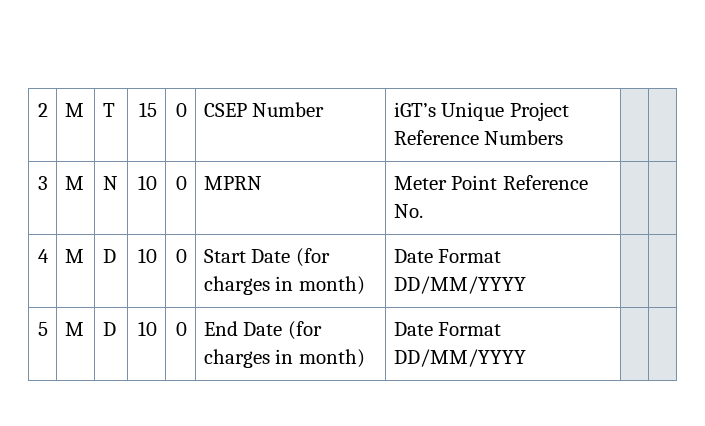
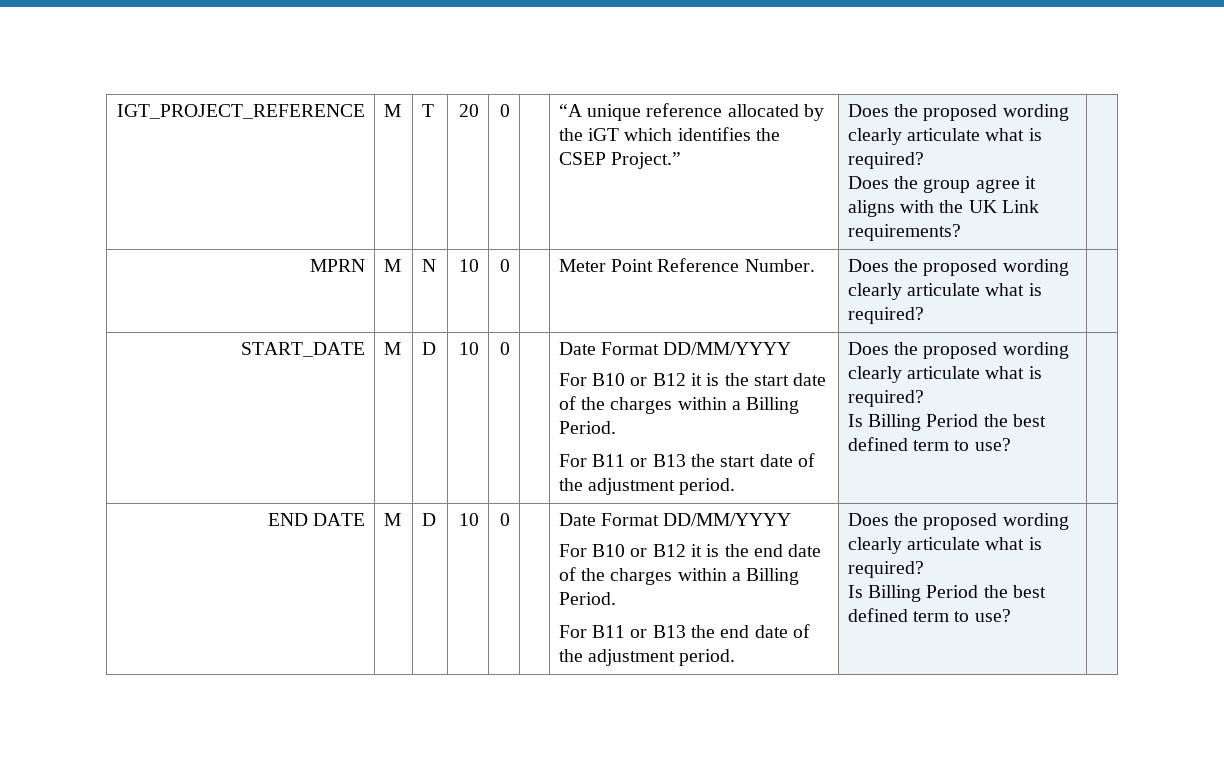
[38,103,49,117] 2 -> [117,104,366,119] IGT_PROJECT_REFERENCE
[139,102,158,117] [176,103,188,117] [203,102,325,117] [393,102,569,121] [393,130,564,145] [38,176,49,190] 15 | 0 | CSEP Number | iGT’s Unique Project Reference Numbers | | // 3 -> [459,104,480,117] [500,104,511,117] [558,103,824,121] [558,127,780,141] [558,152,682,169] [847,104,1069,121] [847,128,1042,145] [847,152,924,169] [847,176,1036,193] [847,200,1039,217] [847,224,961,241] [310,259,366,272] 20 | 0 | | “A unique reference allocated by the iGT which identifies the CSEP Project.” | Does the proposed wording clearly articulate what is required? // Does the group agree it aligns with the UK Link requirements? | // MPRN
[203,176,262,190] MPRN -> (511, 265) none
[393,204,423,218] [38,249,50,263] [64,249,84,263] [102,249,116,263] [138,248,158,263] [176,249,188,263] [203,248,330,267] [203,276,365,295] [393,249,502,263] [393,276,526,294] [38,322,49,336] [64,322,84,336] [102,322,116,336] [138,321,158,336] [176,322,188,336] [203,321,322,340] [203,349,365,368] [393,322,502,336] [393,349,526,367] No. | | // 4 | M | D | 10 | 0 | Start Date (for charges in month) | Date Format DD/MM/YYYY | | // 5 | M | D | 10 | 0 | End Date (for charges in month) | Date Format DD/MM/YYYY | -> [744,259,815,272] [847,259,1069,276] [847,283,1042,300] [847,307,924,324] [241,342,366,357] [383,342,401,355] [421,342,436,355] [459,342,480,355] [500,342,511,355] [558,342,792,355] [558,373,827,386] [558,396,800,414] [558,421,616,434] [558,453,815,467] [558,478,736,495] [847,342,1069,359] [847,366,1042,383] [847,390,924,407] [847,414,1046,431] [847,437,1011,451] [267,513,366,526] [383,513,401,526] [421,513,436,526] [459,513,480,526] [500,513,511,526] [558,513,792,526] [558,544,822,557] [558,567,800,585] [558,592,616,605] [558,624,810,638] [558,649,736,666] [847,513,1069,530] [847,537,1042,554] [847,561,924,578] [847,585,1046,602] [847,608,1011,622] Number. | Does the proposed wording clearly articulate what is required? | // START_DATE | M | D | 10 | 0 | | Date Format DD/MM/YYYY // For B10 or B12 it is the start date of the charges within a Billing Period. // For B11 or B13 the start date of the adjustment period. | Does the proposed wording clearly articulate what is required? // Is Billing Period the best defined term to use? | // END DATE | M | D | 10 | 0 | | Date Format DD/MM/YYYY // For B10 or B12 it is the end date of the charges within a Billing Period. // For B11 or B13 the end date of the adjustment period. | Does the proposed wording clearly articulate what is required? // Is Billing Period the best defined term to use?

